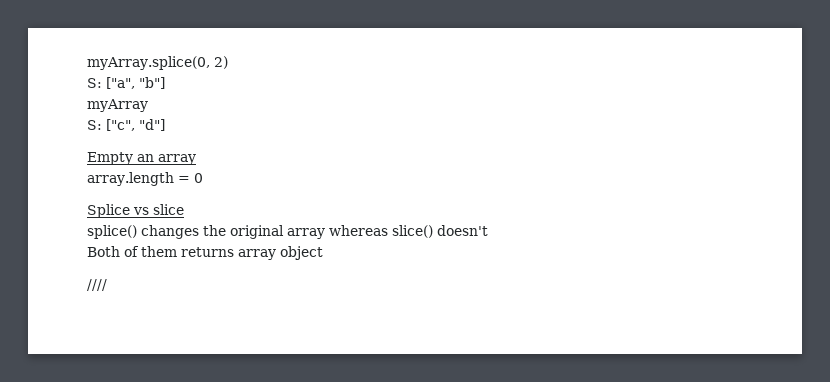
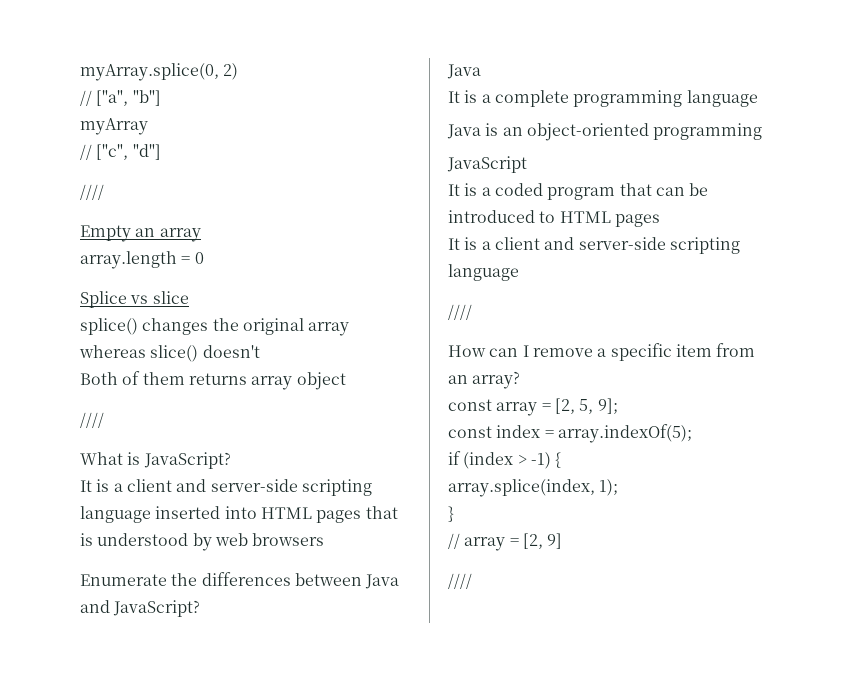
[87,78,102,88] S: -> [80,90,92,106] //
[87,120,102,130] S: -> [80,144,92,160] //
(165, 125) none -> [80,184,104,200] // ////
(107, 285) none -> [80,452,231,469] [80,479,372,496] [80,506,398,523] [80,533,325,551] [80,572,400,589] [80,600,201,617] [447,64,481,79] [448,90,758,107] [447,123,763,141] [447,156,527,173] [448,183,709,200] [448,210,660,227] [448,237,740,254] [448,264,519,281] [448,304,472,320] [448,343,756,361] [448,371,521,389] [448,398,618,416] [448,424,692,443] [448,451,562,469] [448,479,619,497] [448,506,454,522] [448,533,563,551] [448,573,472,589] // What is JavaScript? // It is a client and server-side scripting language inserted into HTML pages that is understood by web browsers // Enumerate the differences between Java and JavaScript? // Java // It is a complete programming language // Java is an object-oriented programming // JavaScript // It is a coded program that can be introduced to HTML pages // It is a client and server-side scripting language // //// // How can I remove a specific item from an array? // const array = [2, 5, 9]; // const index = array.indexOf(5); // if (index > -1) { // array.splice(index, 1); // } // // array = [2, 9] // ////

